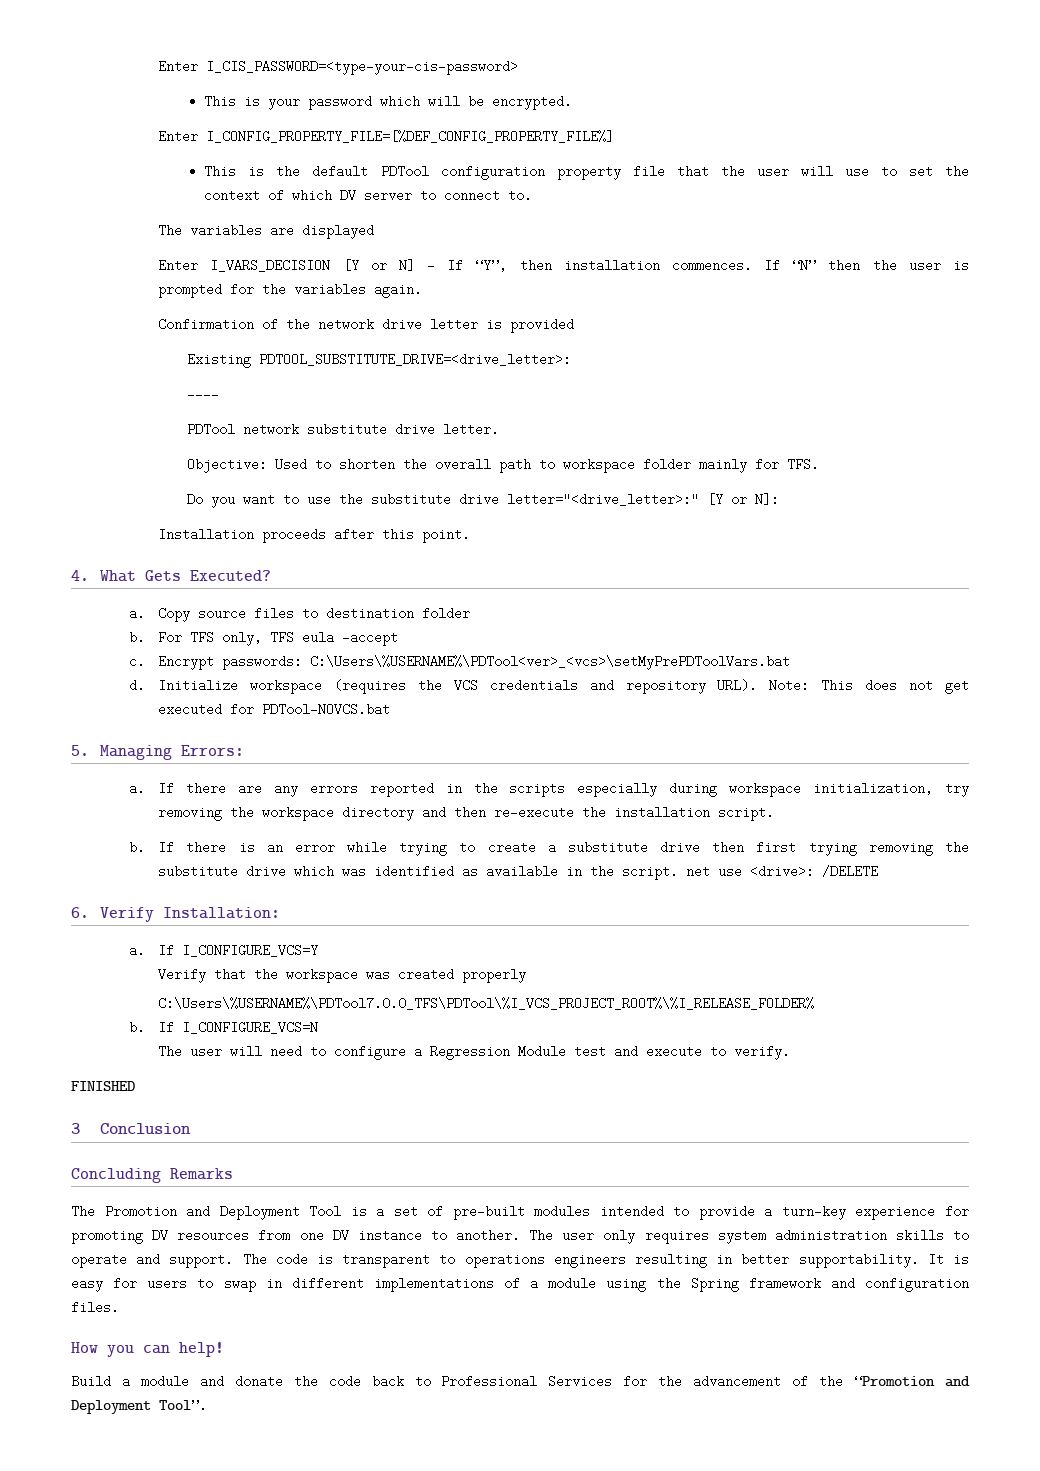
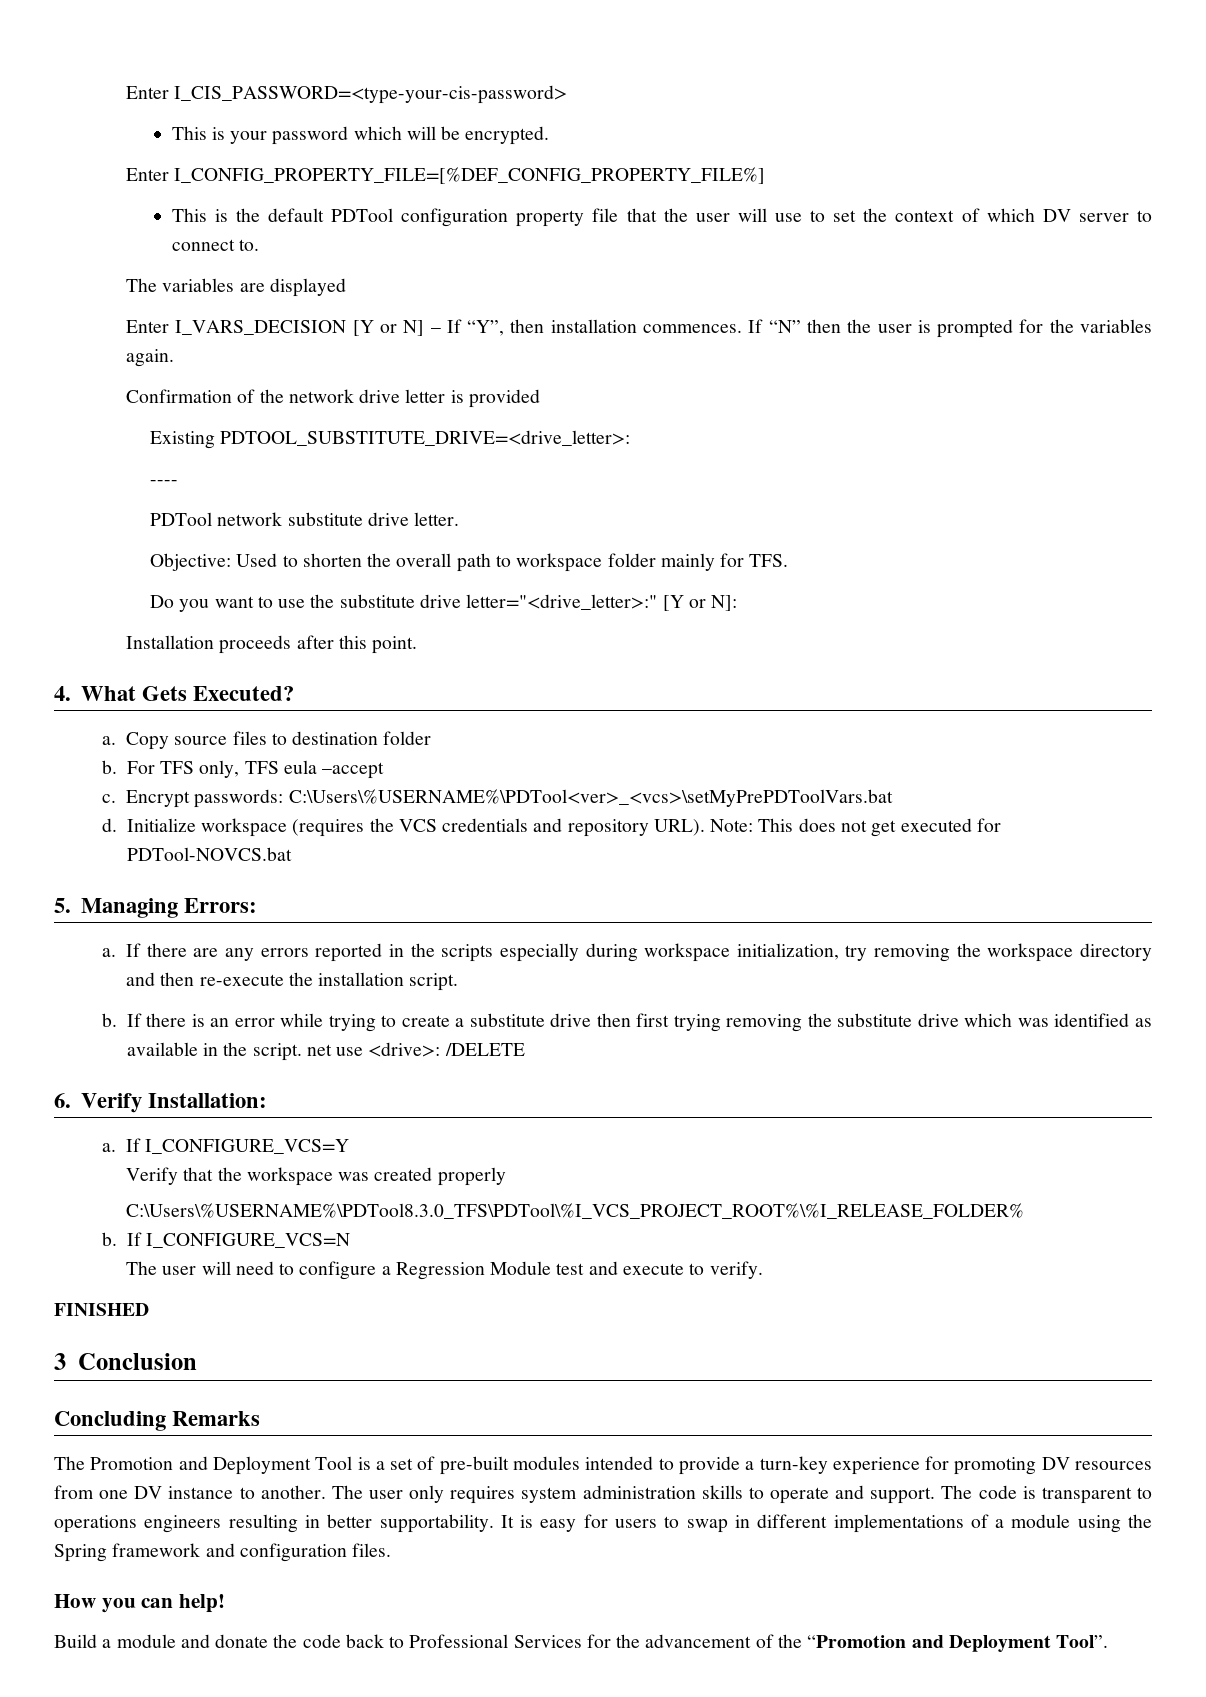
[158,997,815,1010] C:\Users\%USERNAME%\PDTool7.0.0_TFS\PDTool\%I_VCS_PROJECT_ROOT%\%I_RELEASE_FOLDER% -> [126,1203,1025,1219] C:\Users\%USERNAME%\PDTool8.3.0_TFS\PDTool\%I_VCS_PROJECT_ROOT%\%I_RELEASE_FOLDER%

